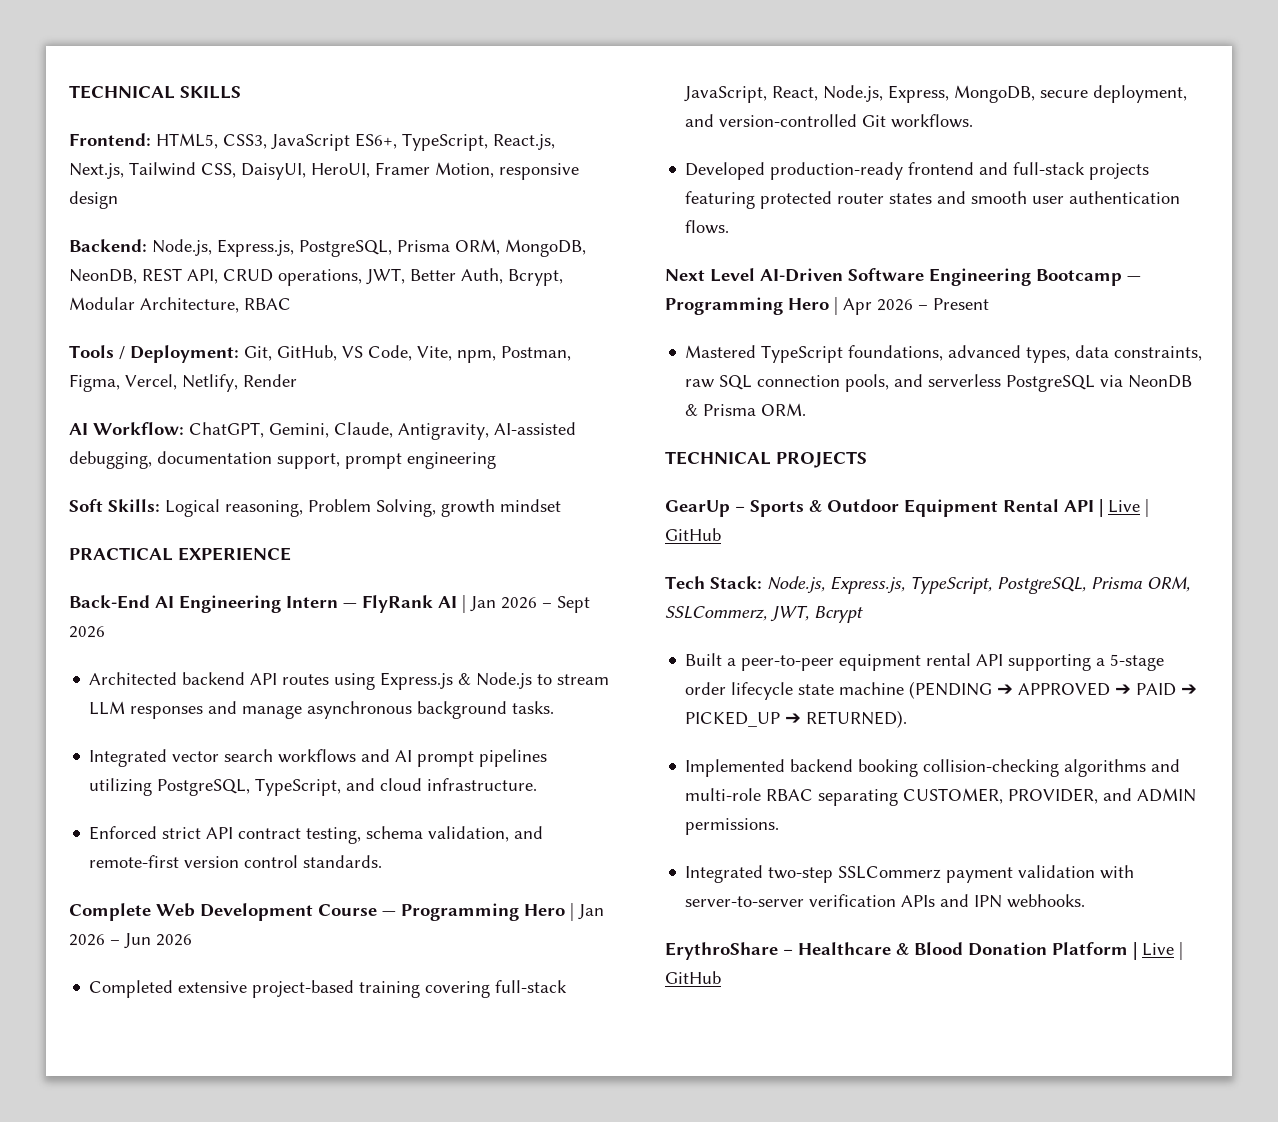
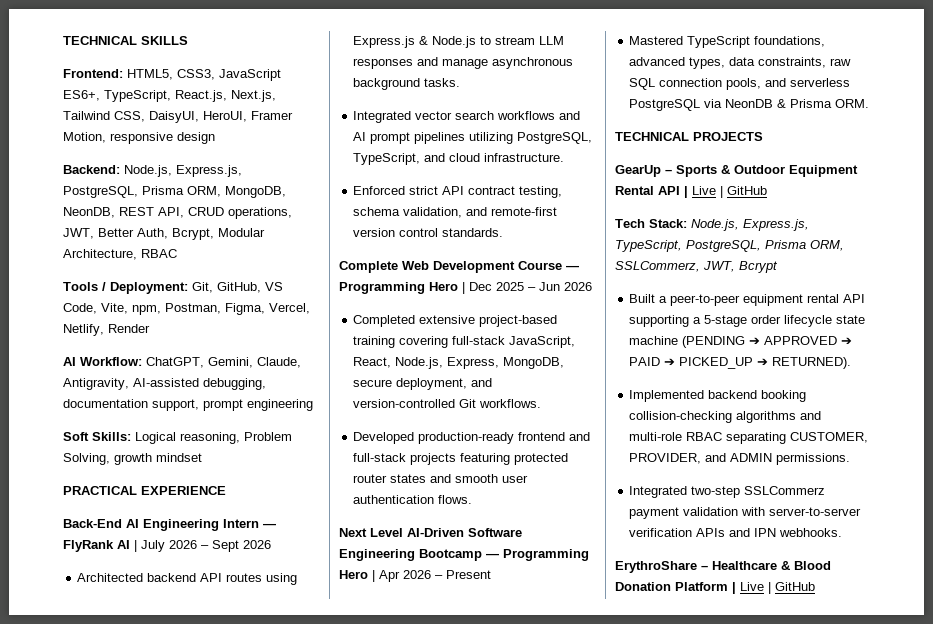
[470,596,496,612] Jan -> [141,540,165,552] July
[578,904,604,920] [69,934,105,946] Jan 2026 -> [469,282,524,291] Dec 2025

